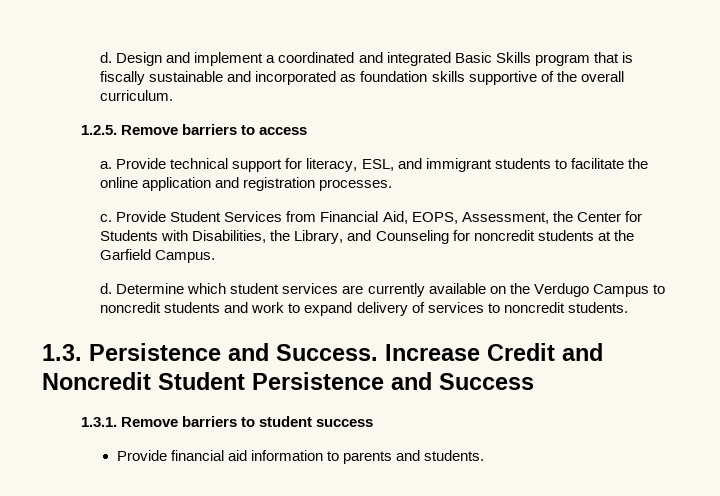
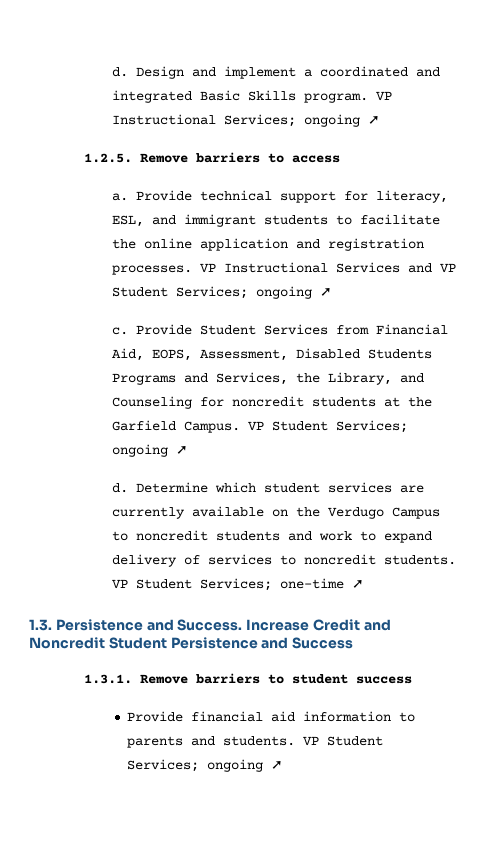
[534,52,633,66] [100,71,624,85] [100,90,174,101] program that is fiscally sustainable and incorporated as foundation skills supportive of the overall curriculum. -> [304,91,393,103] [112,114,381,127] program. VP Instructional Services; ongoing ➚
(393, 185) none -> [200,262,457,273] [112,286,333,299] VP Instructional Services and VP Student Services; ongoing ➚
[552,211,642,222] [100,230,267,243] the Center for Students with Disabilities, -> [296,348,433,359] [112,372,289,385] Disabled Students Programs and Services,
(216, 256) none -> [248,420,409,433] [112,444,189,457] VP Student Services; ongoing ➚
(628, 307) none -> [112,578,365,591] VP Student Services; one-time ➚
(485, 455) none -> [303,736,384,746] [127,759,284,772] VP Student Services; ongoing ➚

